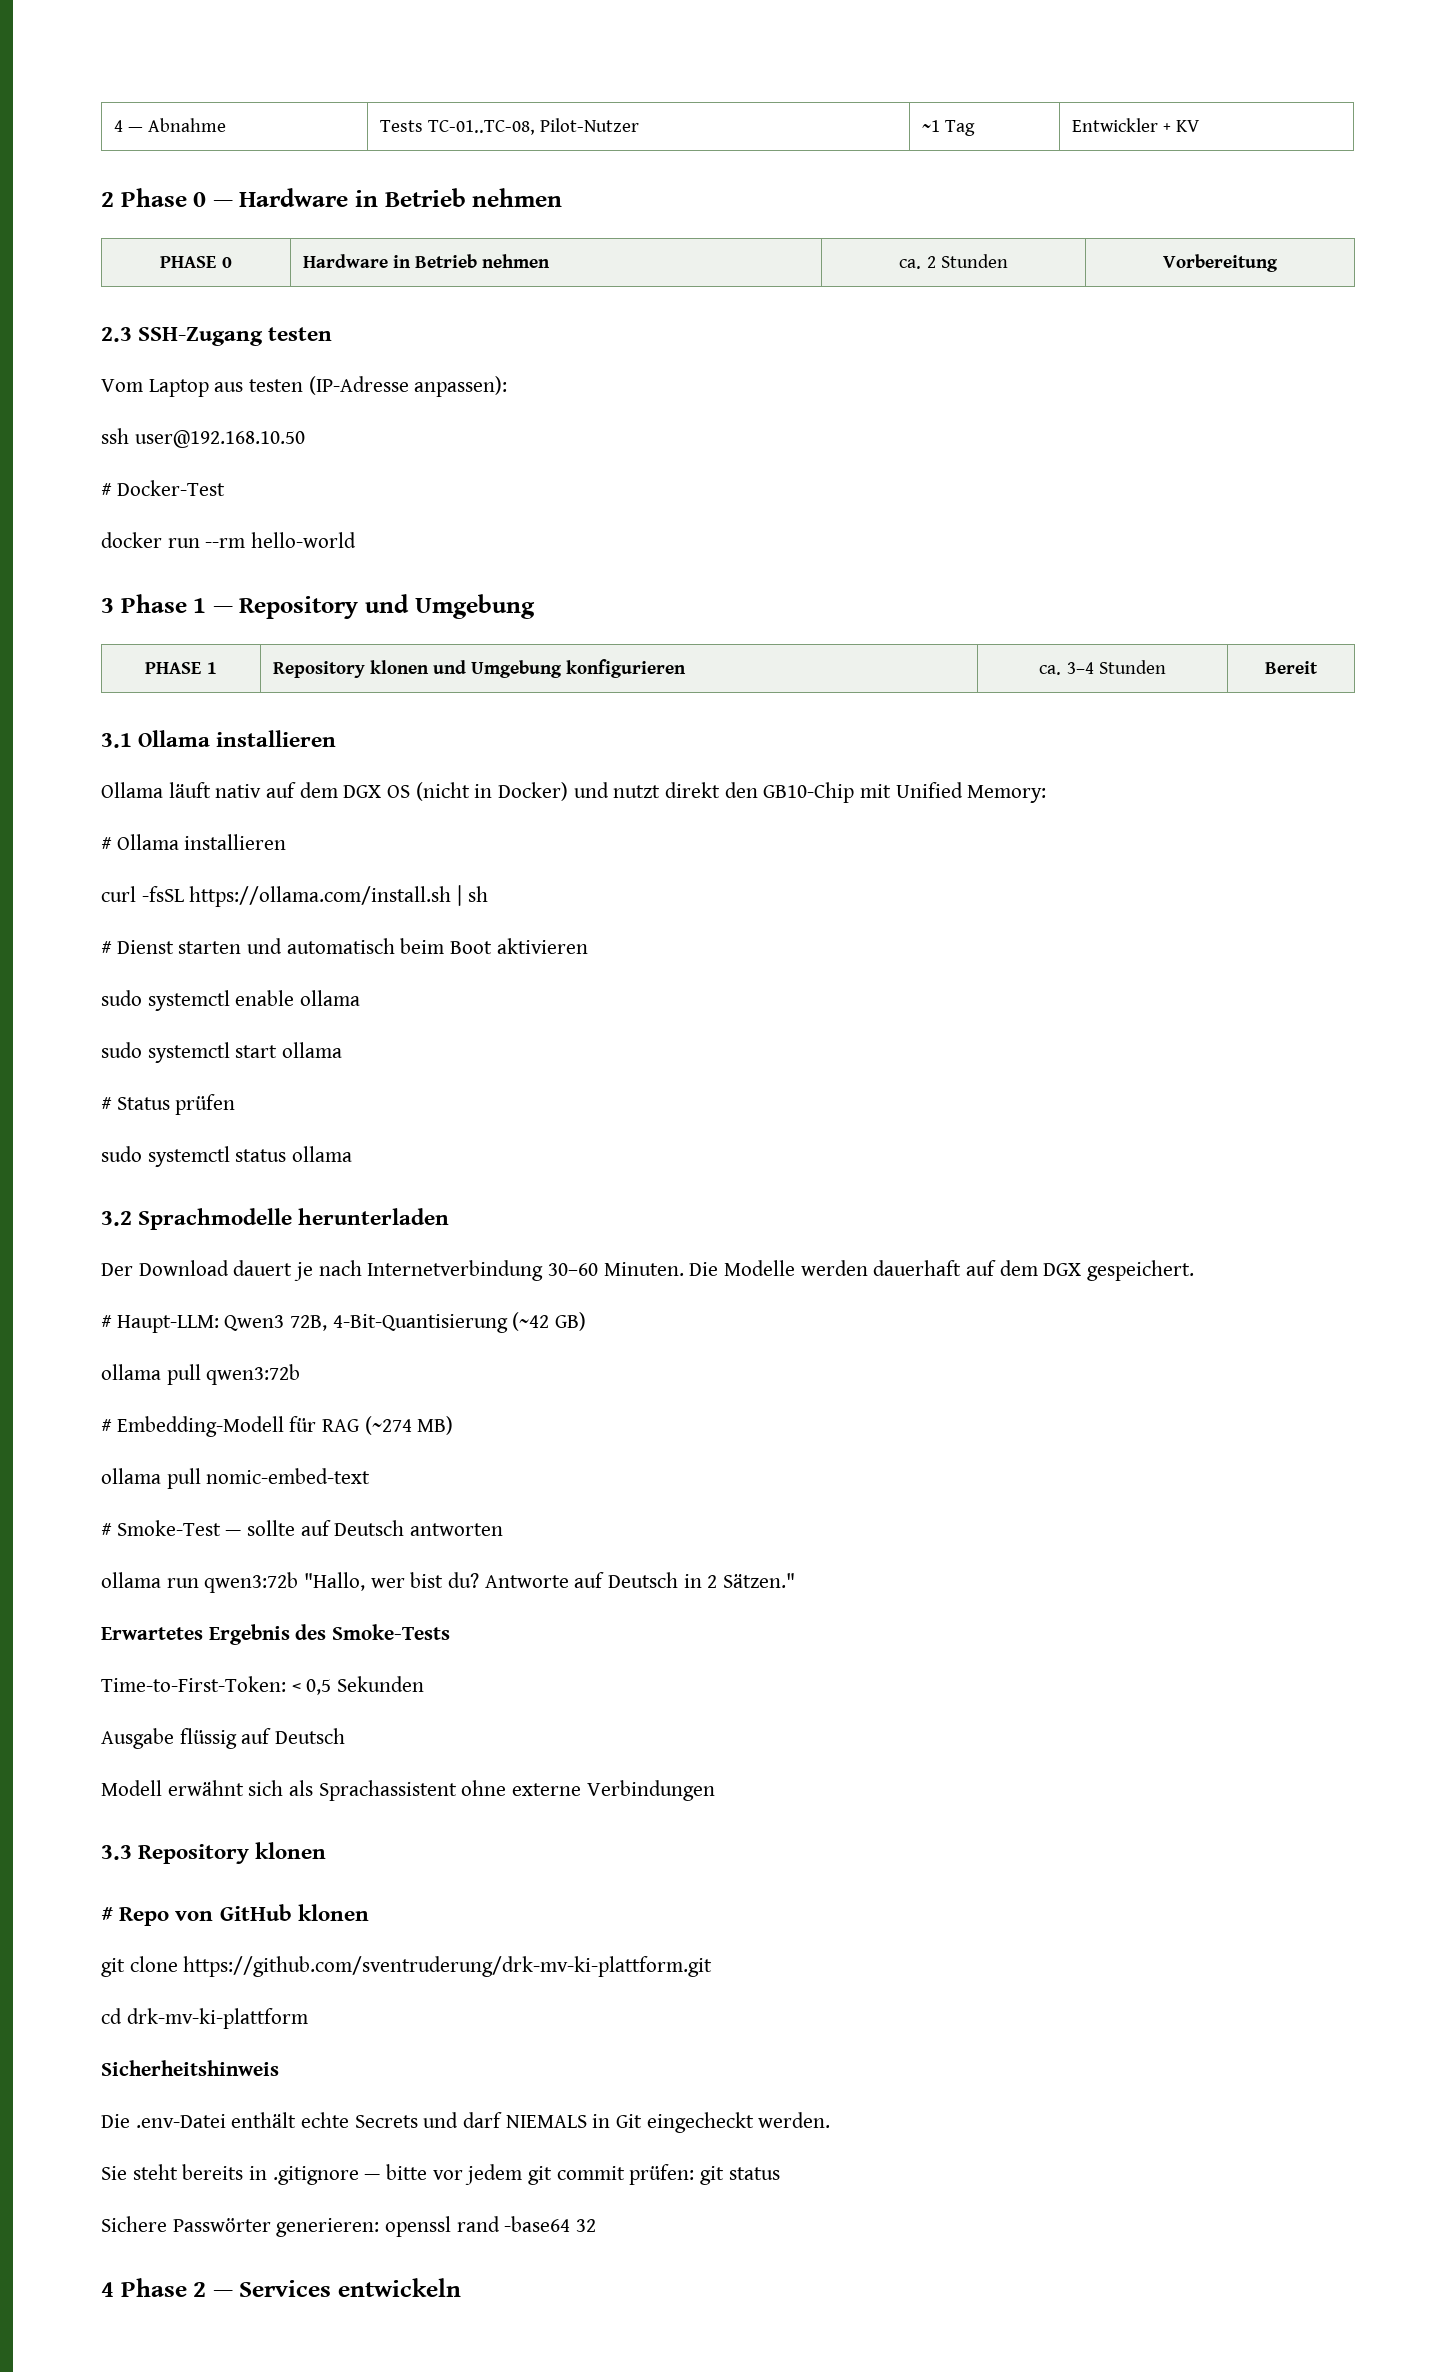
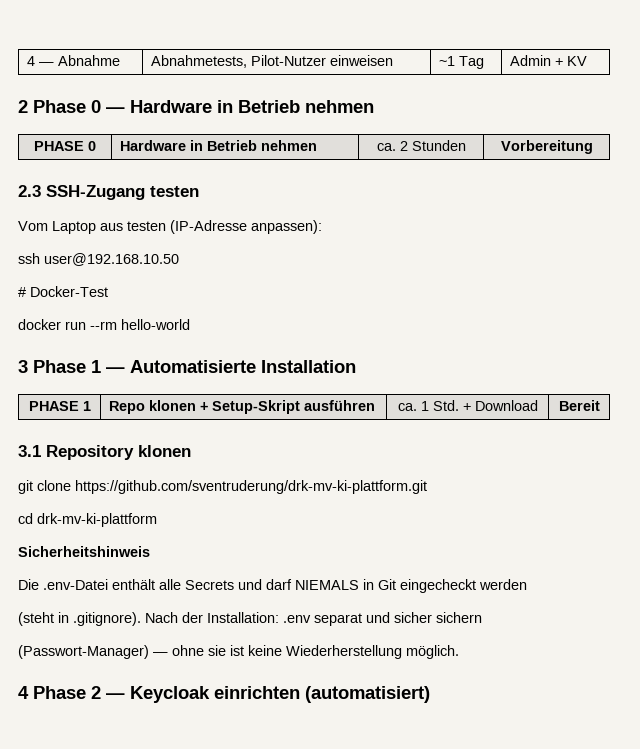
[379,120,535,135] Tests TC-01..TC-08, -> [151,55,248,68] Abnahmetests,
(639, 125) none -> [330,55,394,66] einweisen
[1071,118,1158,132] Entwickler -> [510,55,552,66] Admin
[239,594,535,619] Repository und Umgebung -> [130,360,356,373] Automatisierte Installation
[272,659,687,678] [1039,660,1166,675] [1265,661,1318,674] [101,730,337,748] [101,782,1047,803] [101,834,287,850] [101,885,488,907] [101,938,588,954] [101,990,361,1011] [101,1042,343,1063] [101,1094,236,1115] [101,1146,353,1167] [101,1208,450,1230] [101,1260,1195,1281] [101,1312,587,1333] [101,1364,301,1385] [101,1416,454,1437] [101,1468,371,1489] [101,1520,504,1536] [101,1572,796,1593] [101,1624,451,1645] [101,1676,425,1695] [101,1728,346,1749] [101,1780,715,1801] [101,1842,327,1864] [101,1904,292,1926] Repository klonen und Umgebung konfigurieren | ca. 3–4 Stunden | Bereit // 3.1 Ollama installieren // Ollama läuft nativ auf dem DGX OS (nicht in Docker) und nutzt direkt den GB10-Chip mit Unified Memory: // # Ollama installieren // curl -fsSL https://ollama.com/install.sh | sh // # Dienst starten und automatisch beim Boot aktivieren // sudo systemctl enable ollama // sudo systemctl start ollama // # Status prüfen // sudo systemctl status ollama // 3.2 Sprachmodelle herunterladen // Der Download dauert je nach Internetverbindung 30–60 Minuten. Die Modelle werden dauerhaft auf dem DGX gespeichert. // # Haupt-LLM: Qwen3 72B, 4-Bit-Quantisierung (~42 GB) // ollama pull qwen3:72b // # Embedding-Modell für RAG (~274 MB) // ollama pull nomic-embed-text // # Smoke-Test — sollte auf Deutsch antworten // ollama run qwen3:72b "Hallo, wer bist du? Antworte auf Deutsch in 2 Sätzen." // Erwartetes Ergebnis des Smoke-Tests // Time-to-First-Token: < 0,5 Sekunden // Ausgabe flüssig auf Deutsch // Modell erwähnt sich als Sprachassistent ohne externe Verbindungen // 3.3 Repository klonen // # Repo von GitHub -> [109,400,376,414] [397,400,538,411] [558,400,600,411] [18,445,134,460] Repo klonen + Setup-Skript ausführen | ca. 1 Std. + Download | Bereit // 3.1 Repository
[301,2112,350,2128] echte -> [159,579,181,590] alle
[758,2112,831,2128] [101,2164,780,2185] [101,2216,597,2237] werden. // Sie steht bereits in .gitignore — bitte vor jedem git commit prüfen: git status // Sichere Passwörter generieren: openssl rand -base64 32 -> [479,579,527,590] [18,612,482,626] [18,645,459,659] werden // (steht in .gitignore). Nach der Installation: .env separat und sicher sichern // (Passwort-Manager) — ohne sie ist keine Wiederherstellung möglich.
[239,2278,462,2297] Services entwickeln -> [130,686,430,703] Keycloak einrichten (automatisiert)

